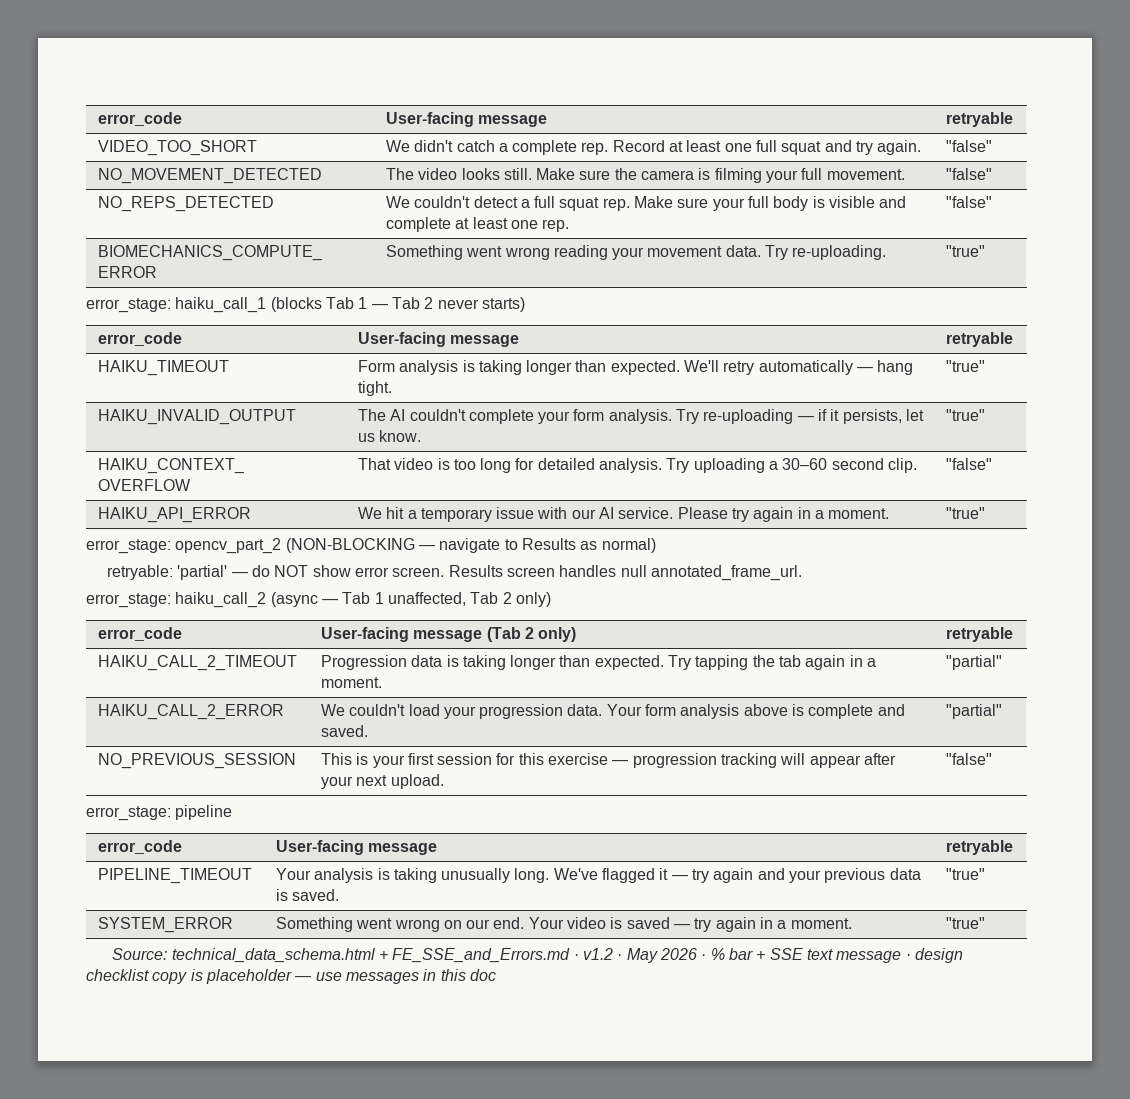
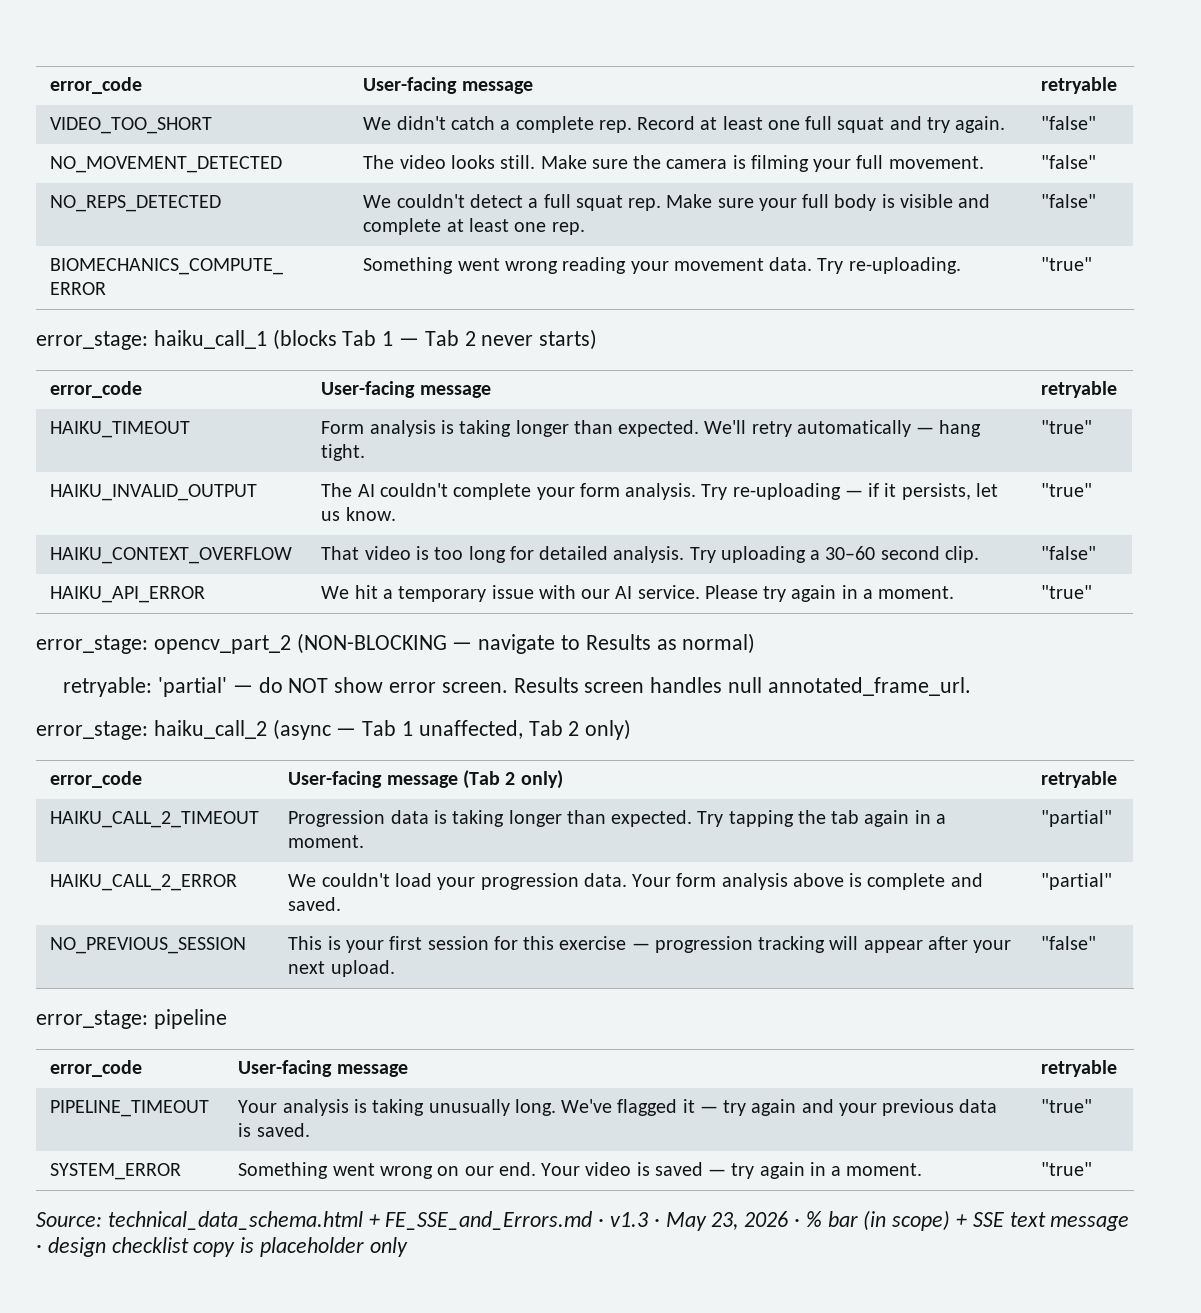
[583,948,614,960] v1.2 -> [610,1212,649,1227] v1.3
(658, 955) none -> [711,1212,739,1230] 23,
(753, 954) none -> [863,1210,951,1231] (in scope)
[294,969,496,984] — use messages in this doc -> [369,1237,408,1257] only

